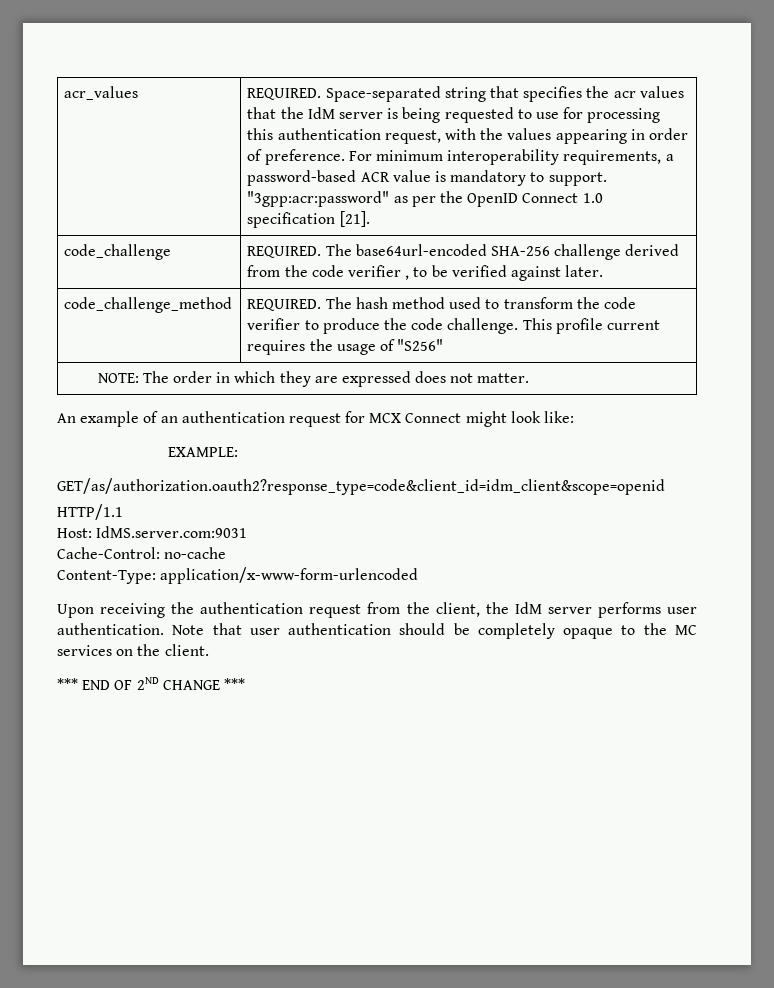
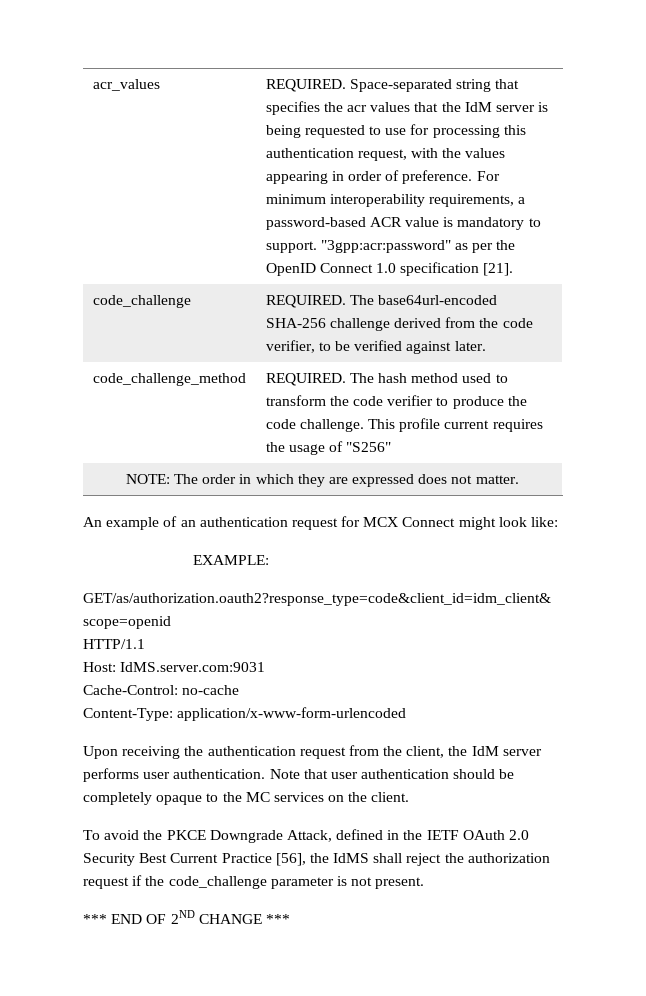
[347,265,410,280] verifier , -> [265,340,315,353] verifier,
(209, 650) none -> [83,829,530,843] [83,853,550,866] [83,875,425,889] // To avoid the PKCE Downgrade Attack, defined in the IETF OAuth 2.0 Security Best Current Practice [56], the IdMS shall reject the authorization request if the code_challenge parameter is not present.

